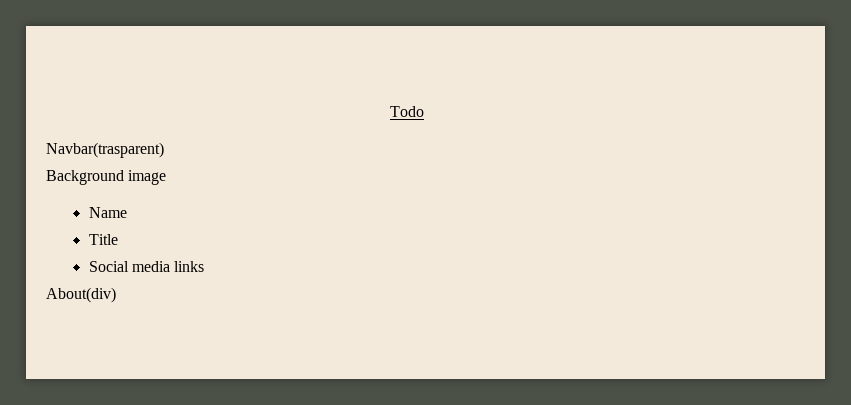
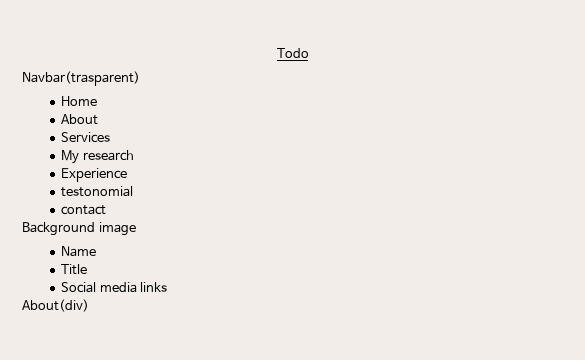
(164, 150) none -> [61,96,98,106] [61,114,99,125] [61,132,111,143] [61,150,134,164] [61,168,128,182] [61,186,134,197] [61,205,107,215] // Home // About // Services // My research // Experience // testonomial // contact

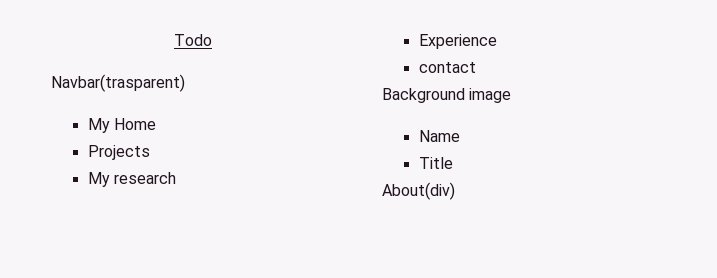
(140, 78) none -> [87,118,110,133] My
[61,114,99,125] [61,132,111,143] About // Services -> [87,145,150,160] Projects
[61,186,134,197] // testonomial -> (497, 41) none
[61,282,168,293] // Social media links -> (453, 163) none

